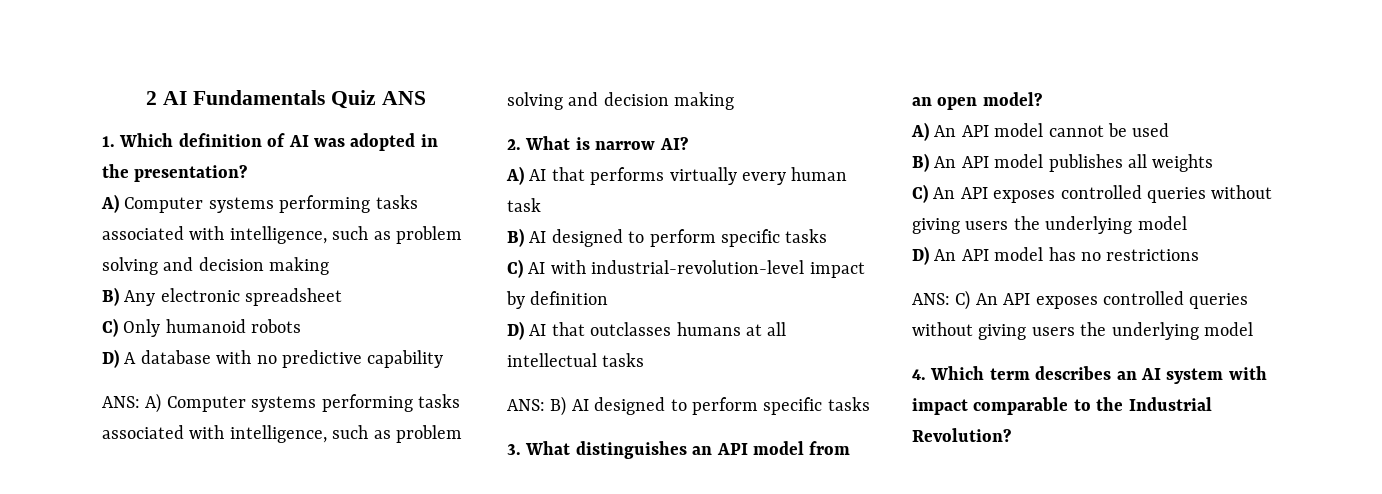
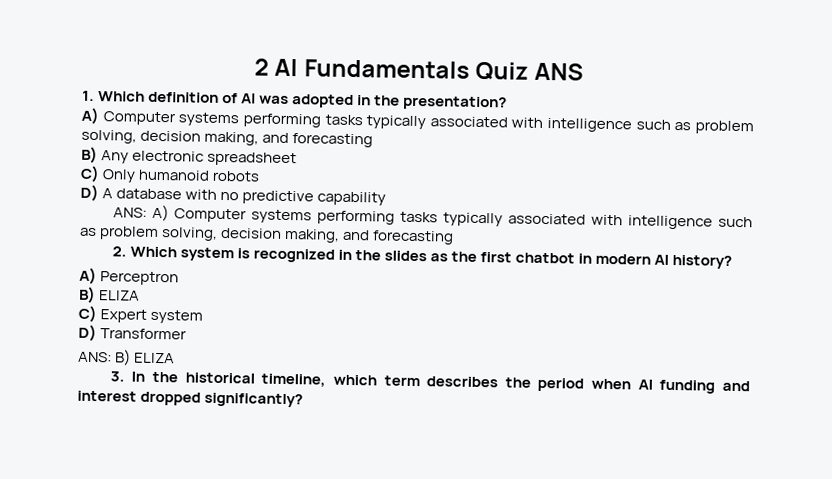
[102,226,462,244] [102,257,330,275] associated with intelligence, such as problem solving and decision making -> [366,115,754,135] [81,129,374,148] typically associated with intelligence such as problem solving, decision making, and forecasting
[102,425,462,443] [507,92,735,110] [507,136,688,150] [506,166,848,185] [507,198,541,212] [507,228,828,247] [507,259,865,278] [506,291,609,309] [507,321,787,340] [507,353,645,367] [507,396,870,416] [507,441,851,459] [912,92,1042,110] [911,122,1170,141] [912,153,1214,172] [912,184,1273,203] [912,216,1187,234] [912,246,1200,265] [912,290,1249,310] [912,322,1253,340] [912,366,1267,384] [912,397,1212,415] [912,428,1011,442] associated with intelligence, such as problem solving and decision making // 2. What is narrow AI? // A) AI that performs virtually every human task // B) AI designed to perform specific tasks // C) AI with industrial-revolution-level impact by definition // D) AI that outclasses humans at all intellectual tasks // ANS: B) AI designed to perform specific tasks // 3. What distinguishes an API model from an open model? // A) An API model cannot be used // B) An API model publishes all weights // C) An API exposes controlled queries without giving users the underlying model // D) An API model has no restrictions // ANS: C) An API exposes controlled queries without giving users the underlying model // 4. Which term describes an AI system with impact comparable to the Industrial Revolution? -> [442,212,753,230] [80,226,455,245] [111,246,733,269] [79,267,180,286] [78,286,141,304] [78,305,204,324] [78,324,188,342] [78,349,176,366] [109,371,751,394] [77,390,304,408] typically associated with intelligence such as problem solving, decision making, and forecasting // 2. Which system is recognized in the slides as the first chatbot in modern AI history? // A) Perceptron // B) ELIZA // C) Expert system // D) Transformer // ANS: B) ELIZA // 3. In the historical timeline, which term describes the period when AI funding and interest dropped significantly?

